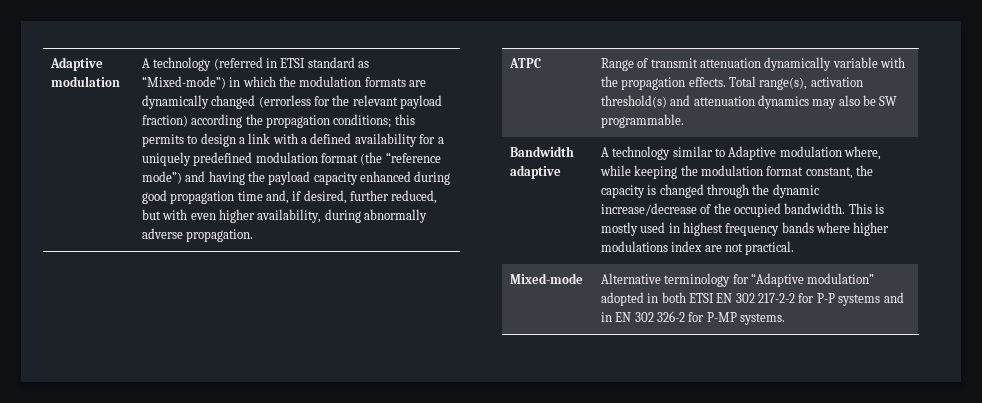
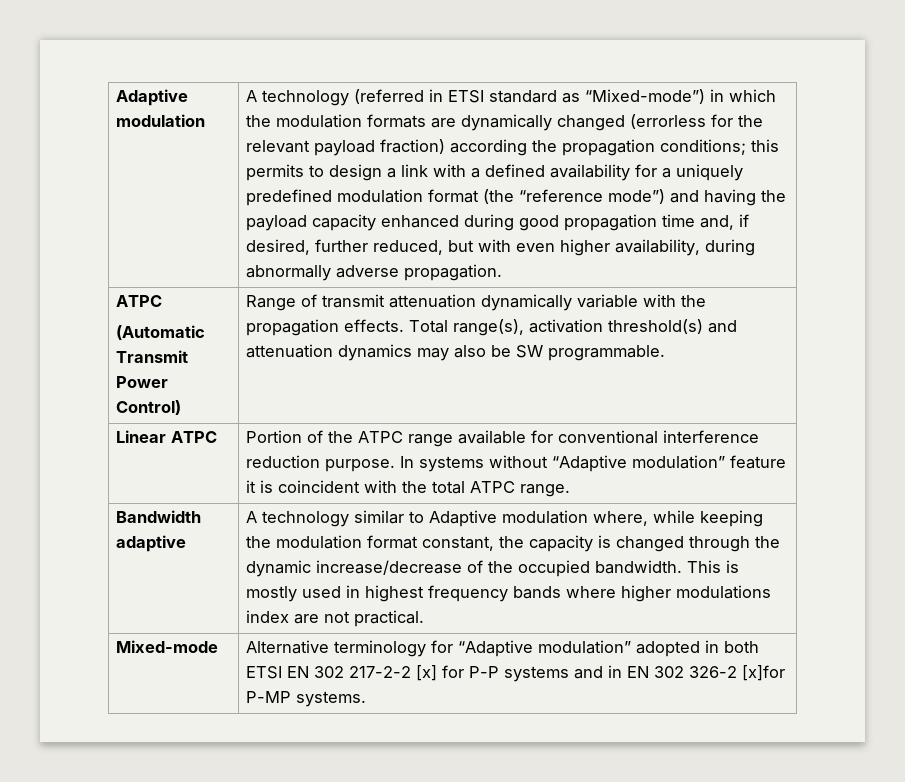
(541, 63) none -> [115,325,205,340] [115,350,188,363] [115,376,168,388] [115,400,181,415] // (Automatic Transmit Power Control)
(684, 121) none -> [115,430,217,443] [245,430,759,447] [245,455,786,472] [245,480,570,497] // Linear ATPC | Portion of the ATPC range available for conventional interference reduction purpose. In systems without “Adaptive modulation” feature it is coincident with the total ATPC range.
(796, 298) none -> [415,665,437,681] [x]
[688,312,705,322] for -> [741,665,785,681] [x]for

